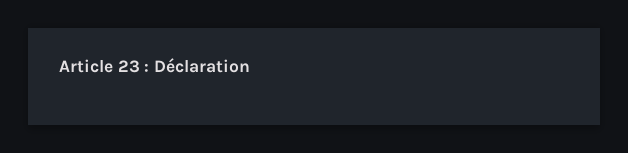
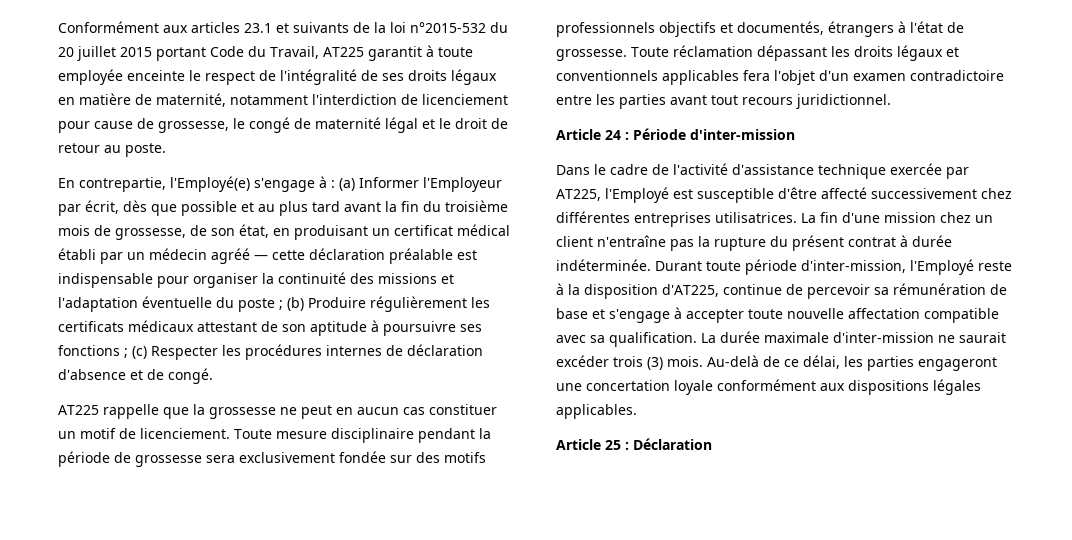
[59,59,140,73] Article 23 -> [58,21,508,33] [58,45,473,61] [58,69,497,85] [58,93,508,107] [58,117,508,133] [58,143,166,157] [58,176,502,192] [58,200,508,216] [58,224,510,240] [58,248,477,264] [58,272,454,288] [58,296,490,312] [58,320,482,336] [58,344,483,360] [58,368,213,384] [58,404,497,419] [58,428,491,443] [58,451,486,467] [556,21,964,37] [556,45,959,61] [556,70,1004,85] [556,94,891,109] [556,128,795,140] [556,163,969,179] [556,187,1012,203] [556,211,993,227] [556,235,952,251] [556,259,1012,275] [556,283,1007,299] [556,307,999,323] [556,331,1006,347] [556,355,997,371] [556,379,981,395] [556,404,637,419] [556,439,621,450] Conformément aux articles 23.1 et suivants de la loi n°2015-532 du 20 juillet 2015 portant Code du Travail, AT225 garantit à toute employée enceinte le respect de l'intégralité de ses droits légaux en matière de maternité, notamment l'interdiction de licenciement pour cause de grossesse, le congé de maternité légal et le droit de retour au poste. // En contrepartie, l'Employé(e) s'engage à : (a) Informer l'Employeur par écrit, dès que possible et au plus tard avant la fin du troisième mois de grossesse, de son état, en produisant un certificat médical établi par un médecin agréé — cette déclaration préalable est indispensable pour organiser la continuité des missions et l'adaptation éventuelle du poste ; (b) Produire régulièrement les certificats médicaux attestant de son aptitude à poursuivre ses fonctions ; (c) Respecter les procédures internes de déclaration d'absence et de congé. // AT225 rappelle que la grossesse ne peut en aucun cas constituer un motif de licenciement. Toute mesure disciplinaire pendant la période de grossesse sera exclusivement fondée sur des motifs professionnels objectifs et documentés, étrangers à l'état de grossesse. Toute réclamation dépassant les droits légaux et conventionnels applicables fera l'objet d'un examen contradictoire entre les parties avant tout recours juridictionnel. // Article 24 : Période d'inter-mission // Dans le cadre de l'activité d'assistance technique exercée par AT225, l'Employé est susceptible d'être affecté successivement chez différentes entreprises utilisatrices. La fin d'une mission chez un client n'entraîne pas la rupture du présent contrat à durée indéterminée. Durant toute période d'inter-mission, l'Employé reste à la disposition d'AT225, continue de percevoir sa rémunération de base et s'engage à accepter toute nouvelle affectation compatible avec sa qualification. La durée maximale d'inter-mission ne saurait excéder trois (3) mois. Au-delà de ce délai, les parties engageront une concertation loyale conformément aux dispositions légales applicables. // Article 25

